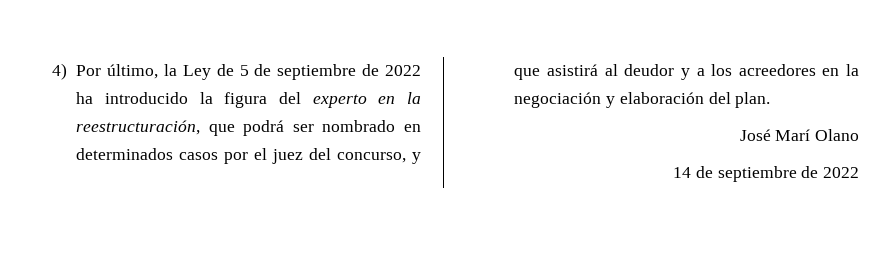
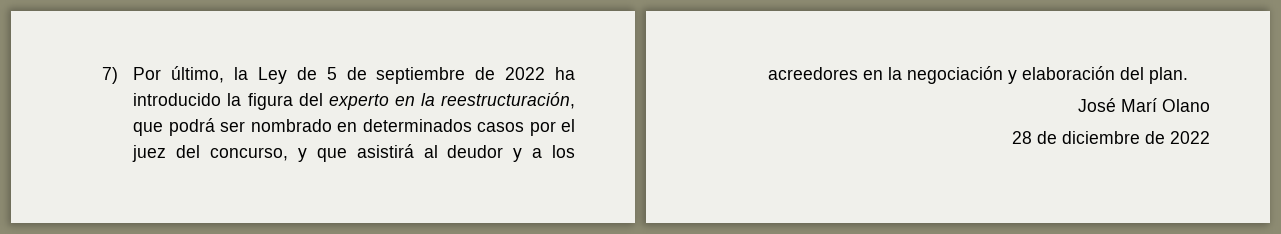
[51,63,67,80] 4) -> [102,67,119,84] 7)
[673,166,797,182] 14 de septiembre -> [1012,131,1140,144] 28 de diciembre

